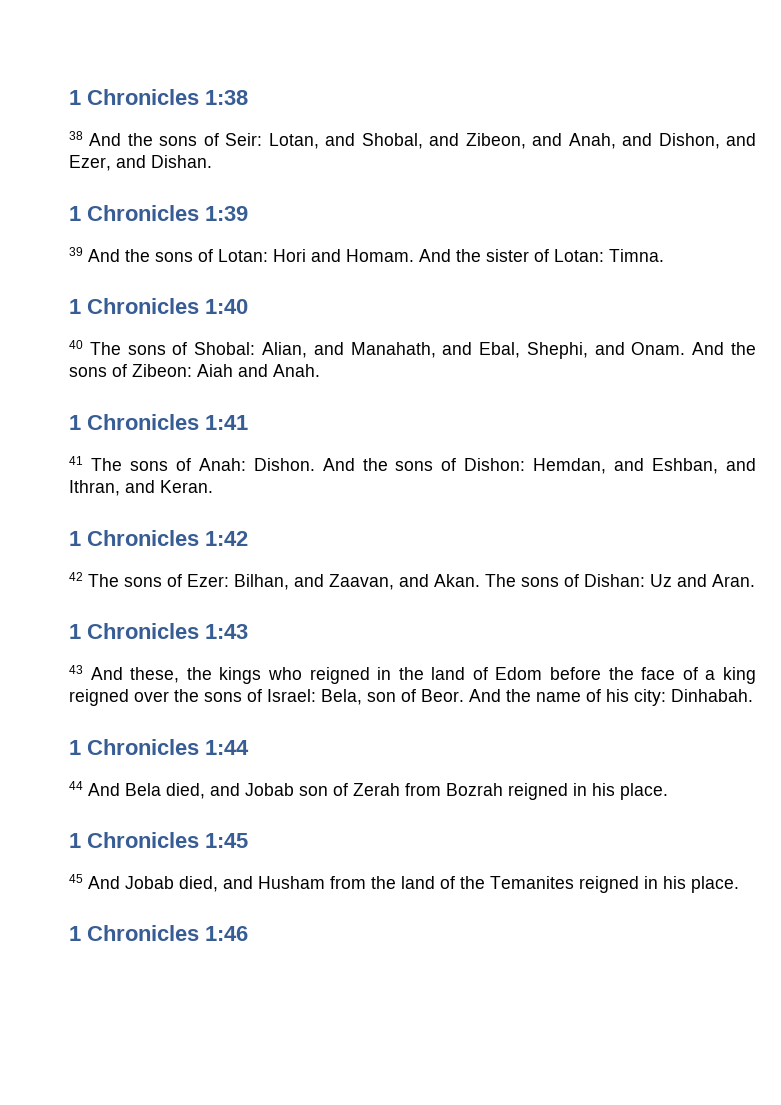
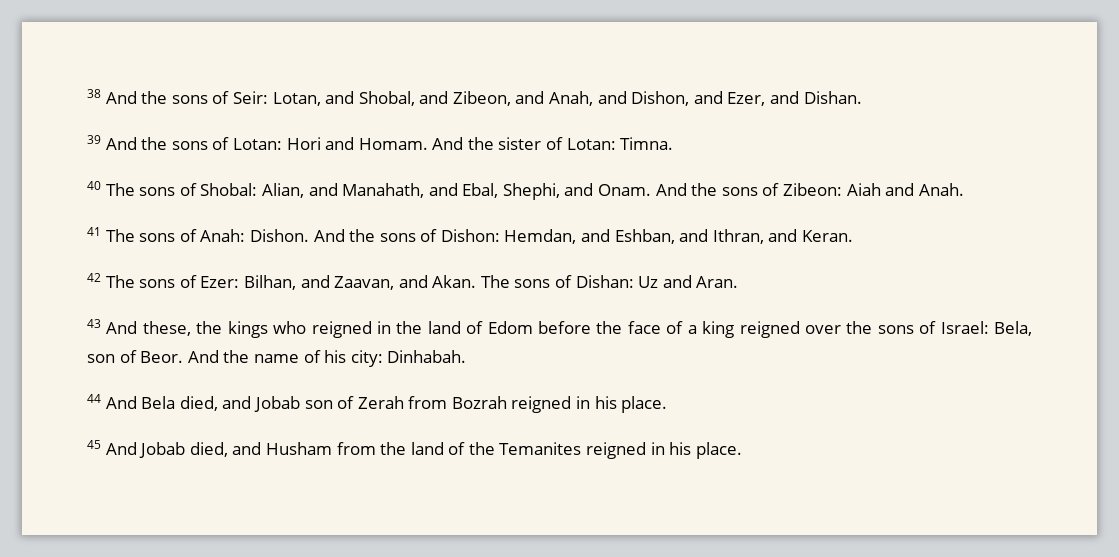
[69,89,248,105] 1 Chronicles 1:38 // -> (87, 93) none
[69,205,248,221] // 1 Chronicles 1:39 -> (862, 97) none
[69,298,248,314] // 1 Chronicles 1:40 -> (674, 143) none
[69,414,248,430] // 1 Chronicles 1:41 -> (964, 189) none
[69,530,248,546] // 1 Chronicles 1:42 -> (854, 236) none
[69,623,248,639] // 1 Chronicles 1:43 -> (739, 282) none
[69,739,249,755] // 1 Chronicles 1:44 -> (467, 356) none
[69,832,248,848] // 1 Chronicles 1:45 -> (668, 404) none
[69,925,248,941] // 1 Chronicles 1:46 -> (742, 450) none

